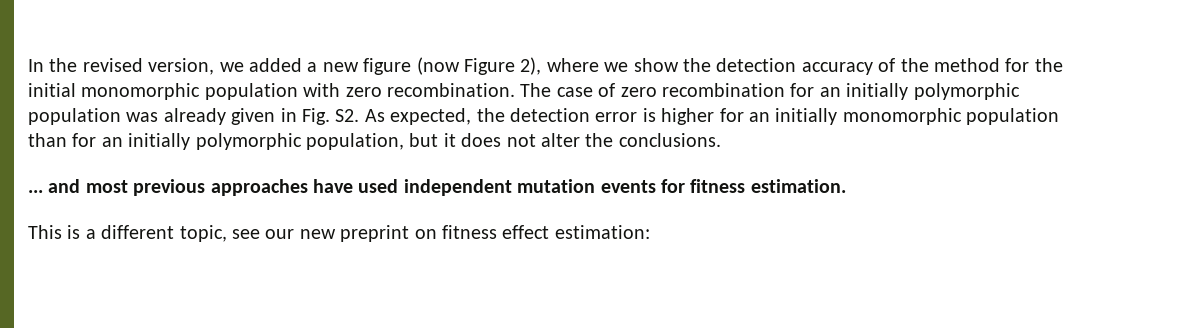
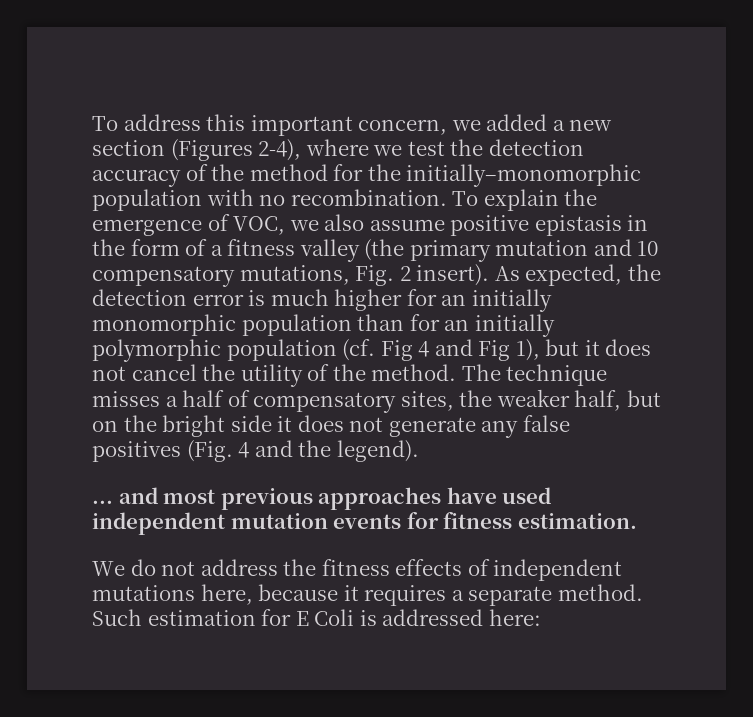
[28,57,542,75] In the revised version, we added a new figure (now Figure 2), -> [92,114,613,136] [92,139,302,161] To address this important concern, we added a new section (Figures 2-4),
[633,58,679,72] show -> [407,141,445,156] test
[28,83,1020,100] [28,108,360,125] initial monomorphic population with zero recombination. The case of zero recombination for an initially polymorphic population was already given in Fig. S2. -> [406,164,642,187] [92,189,598,211] [92,214,649,236] [92,239,659,262] [92,264,490,287] initially–monomorphic population with no recombination. To explain the emergence of VOC, we also assume positive epistasis in the form of a fitness valley (the primary mutation and 10 compensatory mutations, Fig. 2 insert).
(656, 115) none -> [270,289,329,306] much
[306,133,721,150] population, but it does not alter the conclusions. -> [226,339,652,361] [92,364,608,387] [92,389,661,413] [92,415,570,438] [92,440,419,462] population (cf. Fig 4 and Fig 1), but it does not cancel the utility of the method. The technique misses a half of compensatory sites, the weaker half, but on the bright side it does not generate any false positives (Fig. 4 and the legend).
[28,225,650,242] This is a different topic, see our new preprint on fitness effect estimation: -> [92,559,623,581] [92,584,643,606] [92,609,541,626] We do not address the fitness effects of independent mutations here, because it requires a separate method. Such estimation for E Coli is addressed here:

